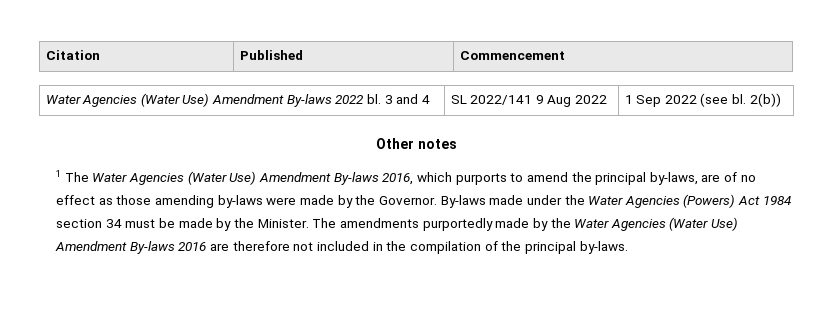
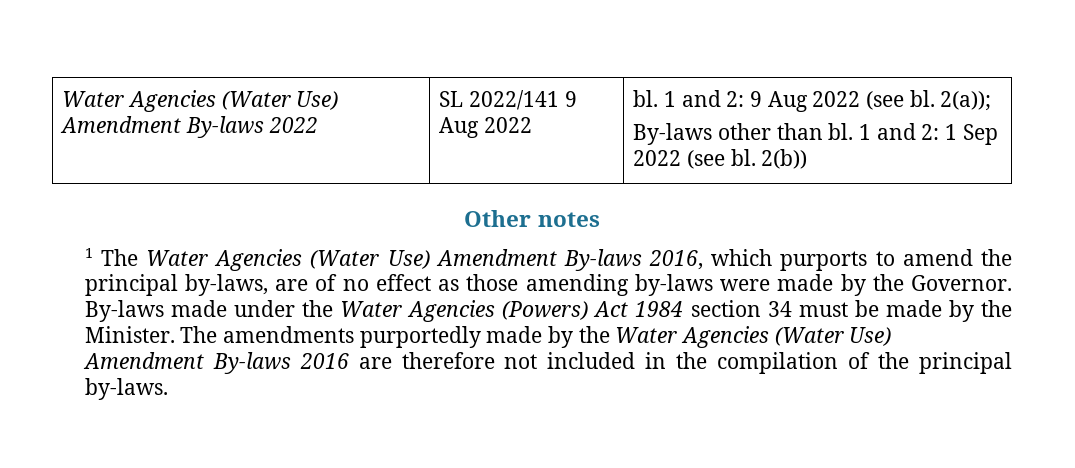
[45,50,100,60] [239,50,303,60] [459,51,565,60] Citation | Published | Commencement // -> (62, 99) none
[367,94,430,104] bl. 3 and 4 -> (318, 125) none
(608, 99) none -> [633,90,992,112] [633,123,940,145] bl. 1 and 2: 9 Aug 2022 (see bl. 2(a)); // By-laws other than bl. 1 and 2:

